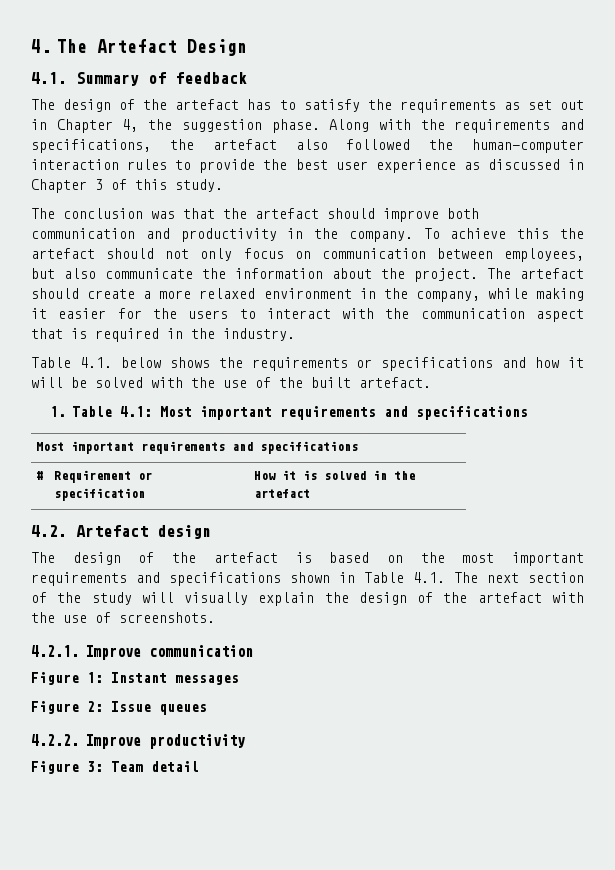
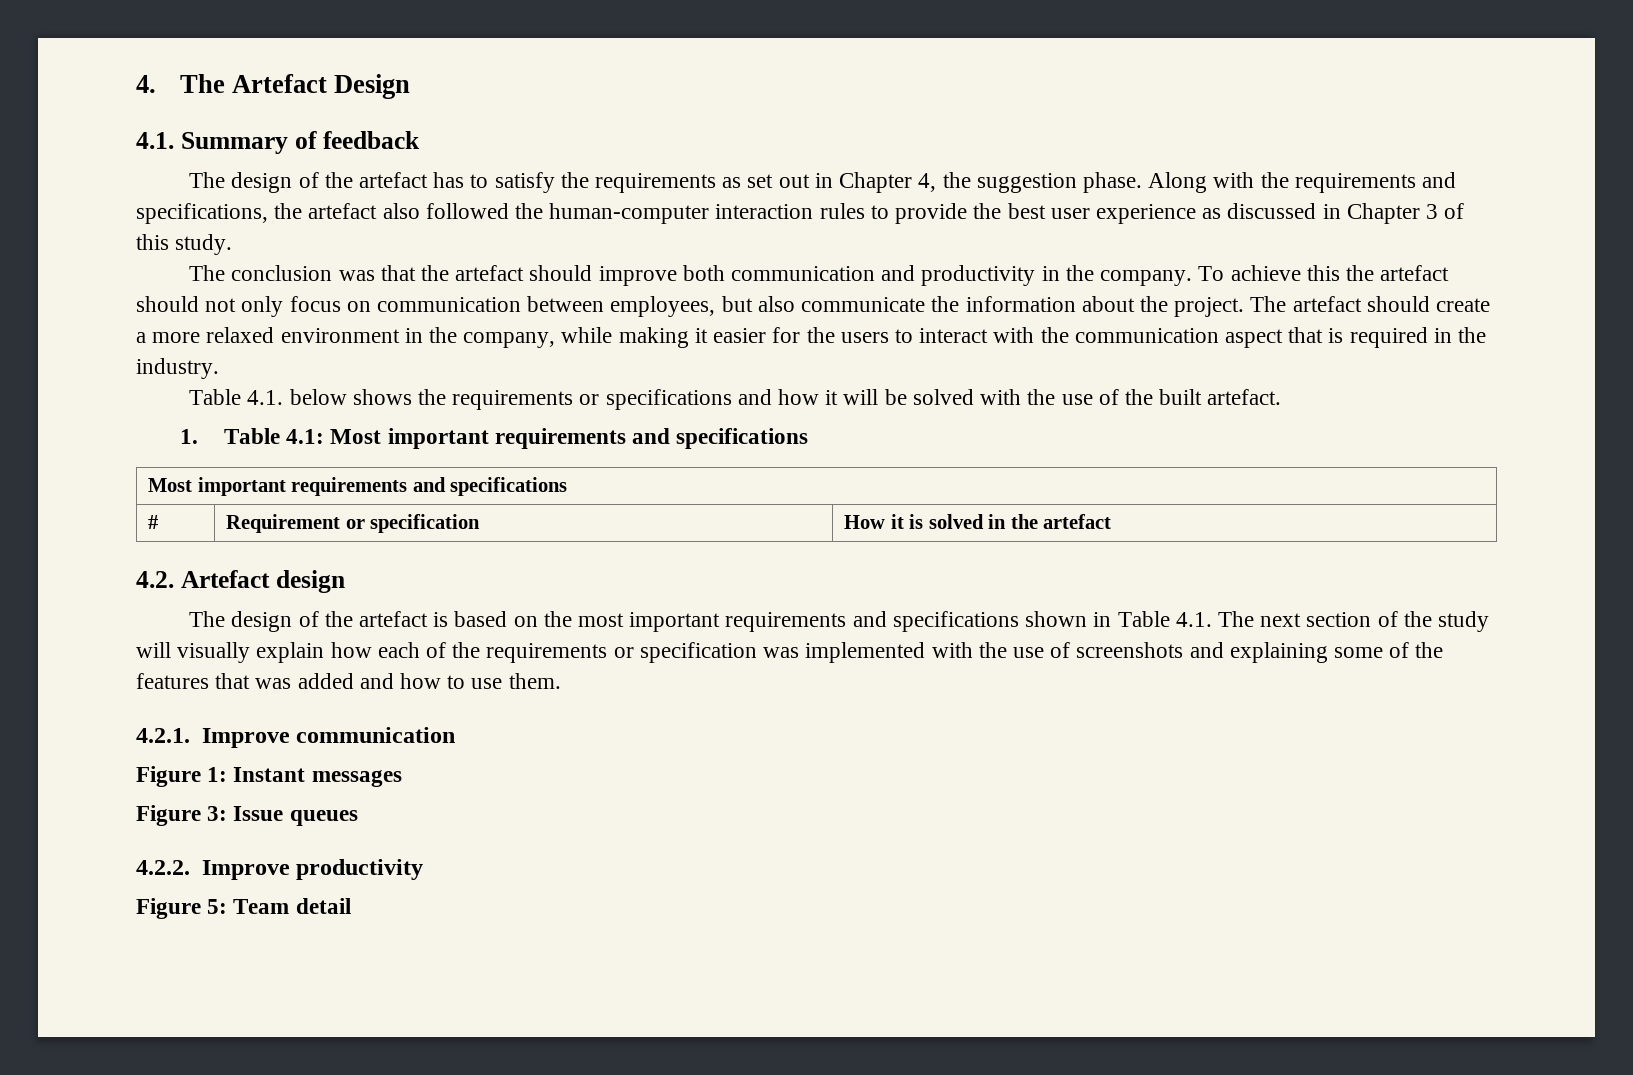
[324,592,584,605] [31,612,215,623] the design of the artefact with the use of screenshots. -> [330,642,1444,663] [136,673,561,689] how each of the requirements or specification was implemented with the use of screenshots and explaining some of the features that was added and how to use them.
[87,701,103,712] 2: -> [207,806,228,821] 3:
[87,761,103,772] 3: -> [207,899,228,914] 5:

